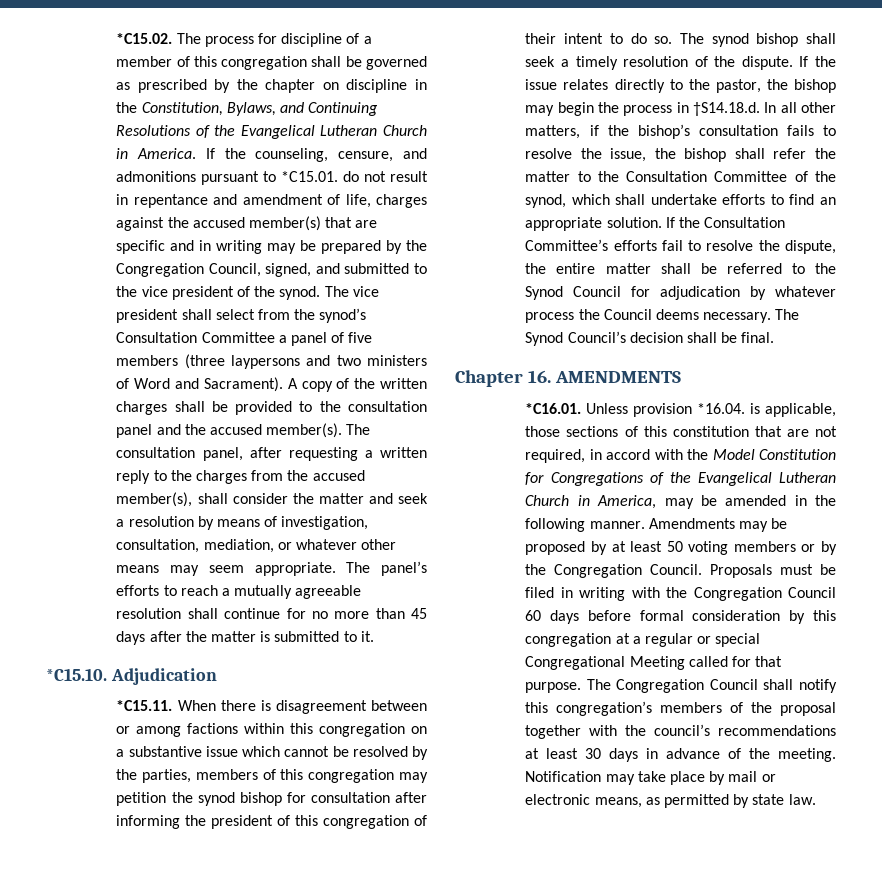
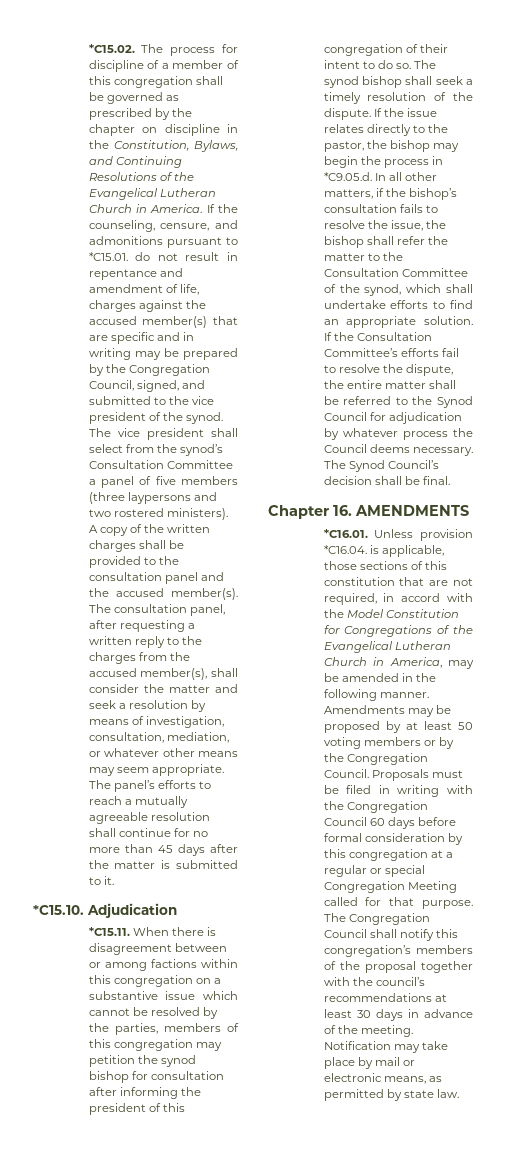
[367,355,427,366] [116,377,283,392] ministers of Word and Sacrament). -> [113,508,228,520] rostered ministers).
[693,102,761,116] †S14.18.d. -> [323,172,372,181] *C9.05.d.
[697,403,746,414] *16.04. -> [323,545,367,554] *C16.04.
[525,656,626,670] Congregational -> [323,881,405,893] Congregation

